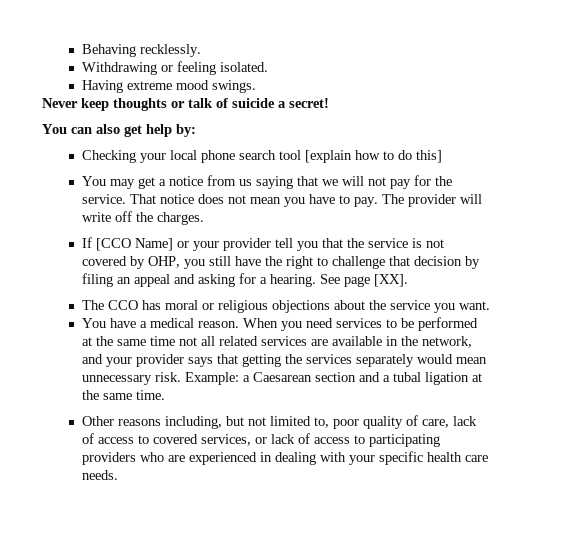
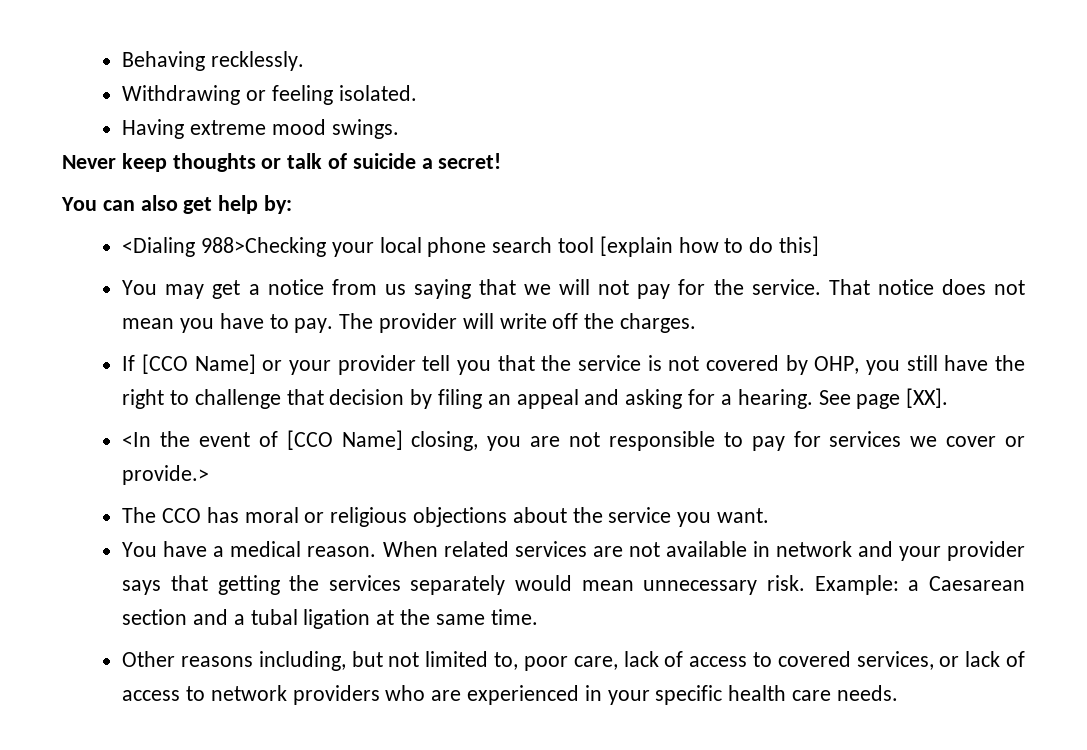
[82,150,137,163] Checking -> [122,237,327,257] <Dialing 988>Checking
(409, 280) none -> [122,430,1025,451] [122,465,210,485] // <In the event of [CCO Name] closing, you are not responsible to pay for services we cover or provide.>
[281,317,479,331] [82,336,216,346] you need services to be performed at the same time not all -> (438, 549) none
(329, 342) none -> [628,542,660,557] not
[401,336,473,348] the network, -> [775,541,852,557] network
[363,415,419,429] quality of -> (568, 663) none
[369,434,441,447] participating -> [210,685,287,701] network
[275,452,347,465] dealing with -> (602, 693) none

